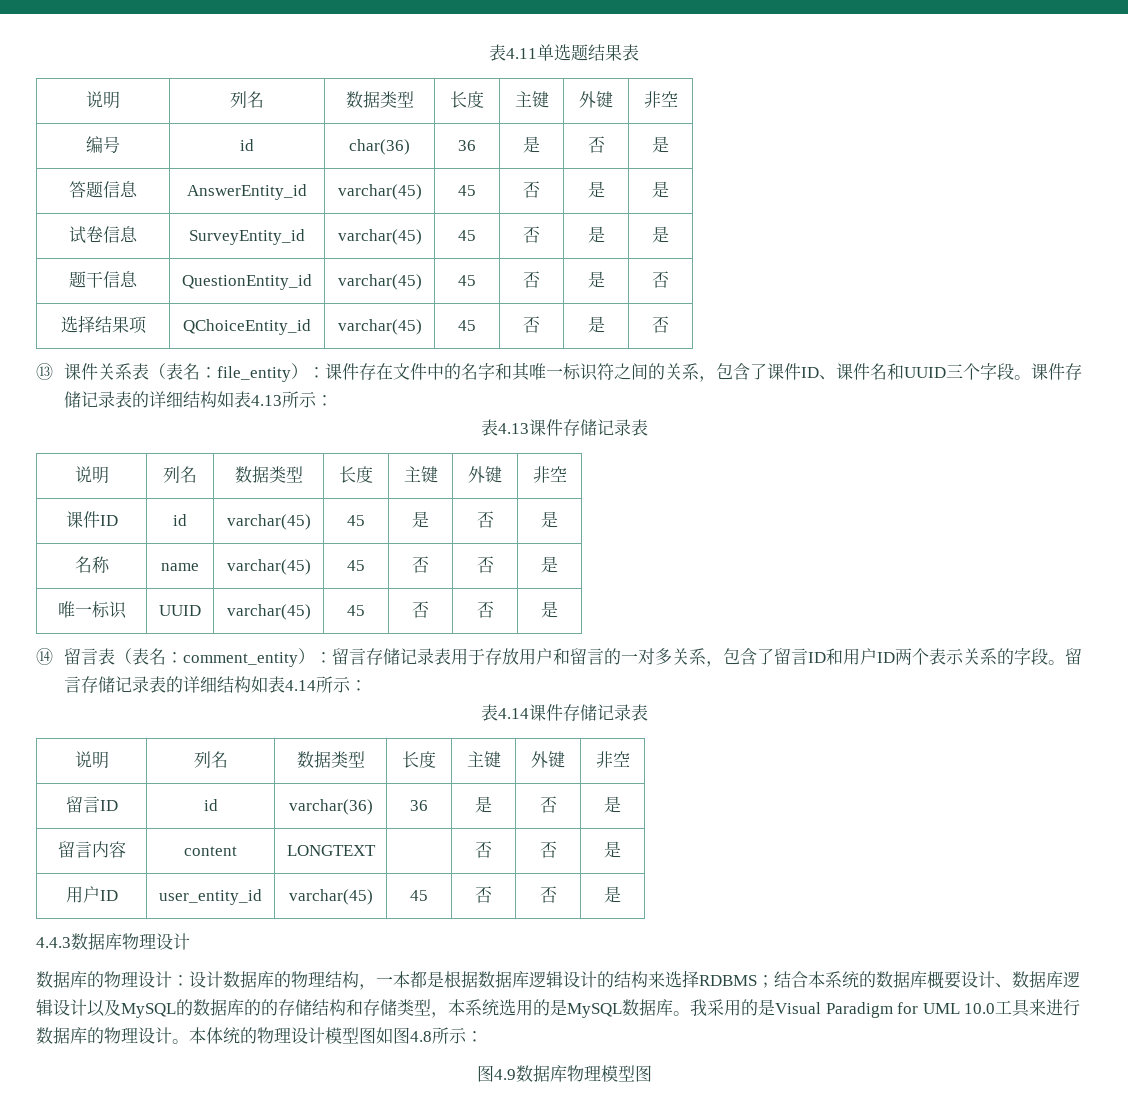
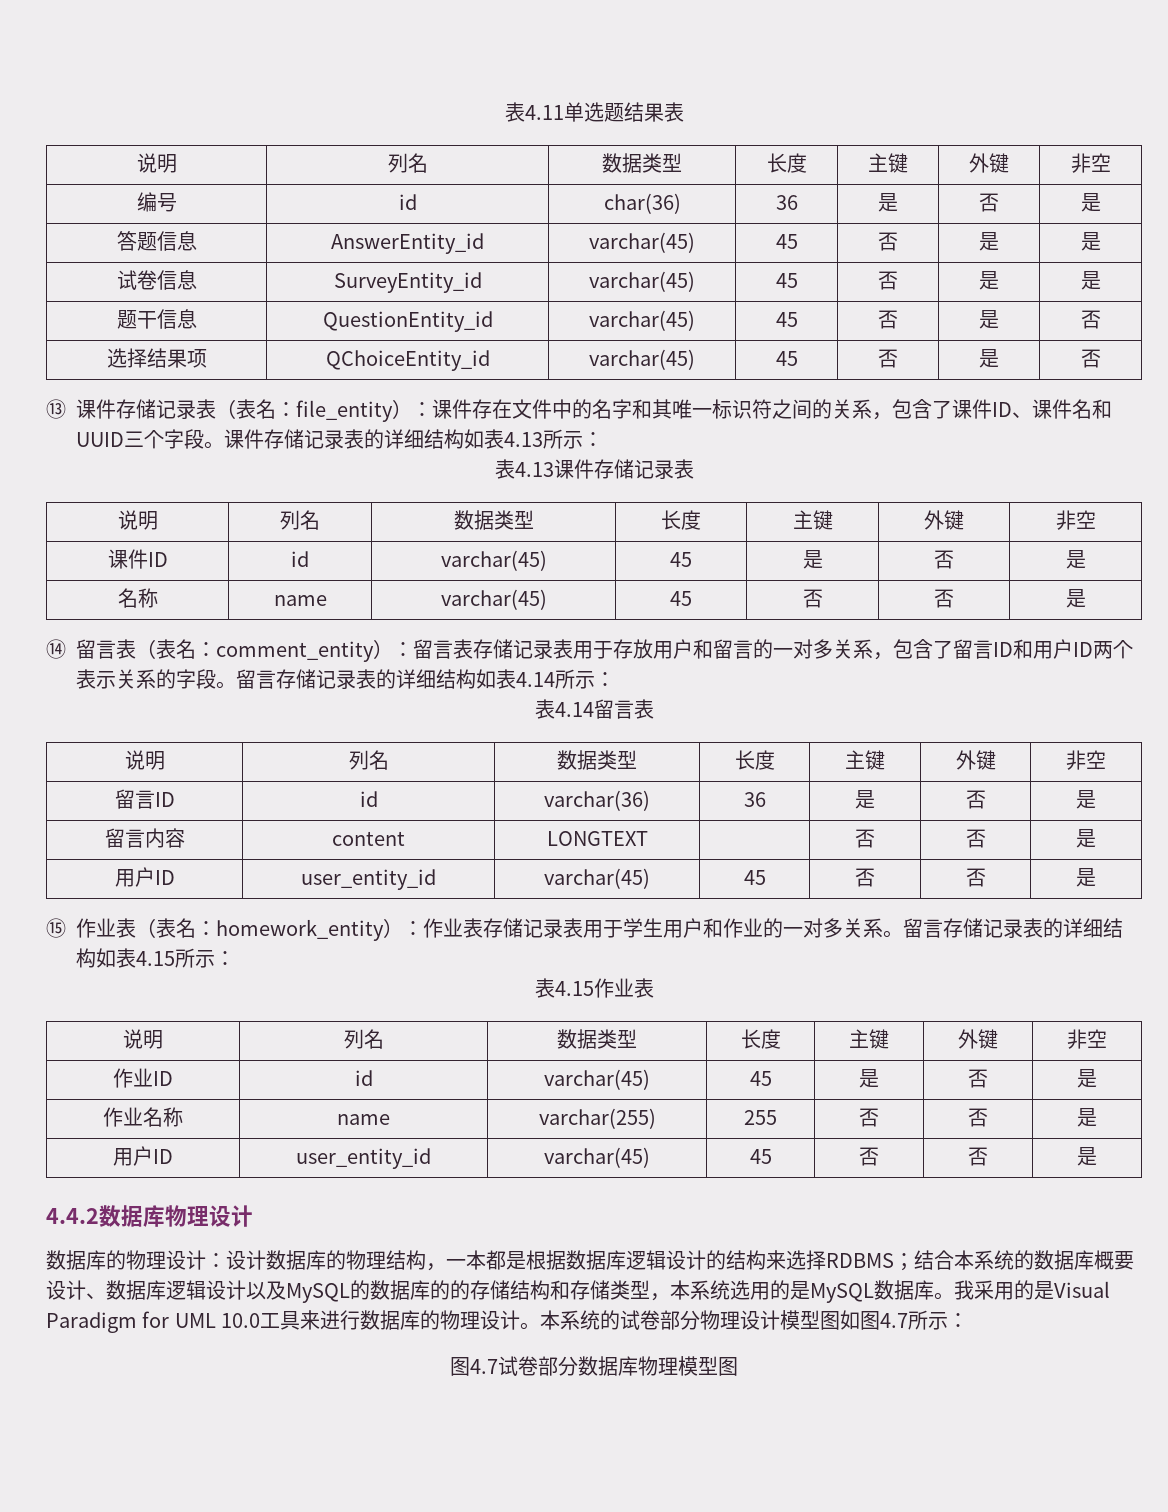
[97,363,132,380] 关系 -> [116,399,196,419] 存储记录
[57,601,127,619] [159,605,201,616] [226,604,311,620] [347,605,365,616] [412,601,429,618] [476,601,494,618] [541,601,558,618] // 唯一标识 | UUID | varchar(45) | 45 | 否 | 否 | 是 -> (1086, 598) none
(366, 656) none -> [453,639,473,659] 表
[528,704,631,721] 课件存储记录 -> [593,699,634,719] 留言
[36,937,71,948] 4.4.3 -> [46,918,1123,941] [76,948,235,968] [534,978,654,998] [123,1029,163,1049] [343,1029,384,1049] [557,1029,637,1049] [740,1029,781,1049] [849,1029,889,1049] [958,1029,998,1049] [1067,1029,1107,1049] [113,1068,173,1088] [354,1070,373,1086] [544,1069,650,1090] [749,1071,772,1086] [859,1069,879,1088] [968,1069,988,1088] [1077,1069,1097,1088] [103,1107,183,1127] [337,1114,390,1125] [538,1108,656,1129] [744,1110,777,1125] [859,1108,879,1127] [968,1108,988,1127] [1077,1108,1097,1127] [113,1146,173,1166] [296,1148,431,1169] [544,1147,650,1168] [749,1149,772,1164] [859,1147,879,1166] [968,1147,988,1166] [1077,1147,1097,1166] [46,1208,99,1224] ⑮作业表（表名：homework_entity）：作业表存储记录表用于学生用户和作业的一对多关系。留言存储记录表的详细结构如表4.15所示： // 表4.15作业表 // 说明 | 列名 | 数据类型 | 长度 | 主键 | 外键 | 非空 // 作业ID | id | varchar(45) | 45 | 是 | 否 | 是 // 作业名称 | name | varchar(255) | 255 | 否 | 否 | 是 // 用户ID | user_entity_id | varchar(45) | 45 | 否 | 否 | 是 // 4.4.2
[206,1027,257,1044] 体统的 -> [560,1310,701,1330] 系统的试卷部分
[410,1031,432,1042] 4.8 -> [880,1313,909,1328] 4.7
[493,1069,516,1080] 4.9 -> [470,1356,578,1376] 4.7试卷部分

